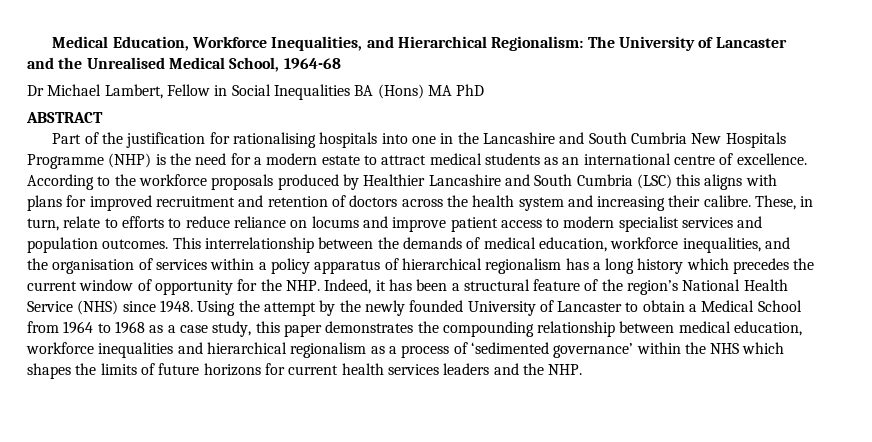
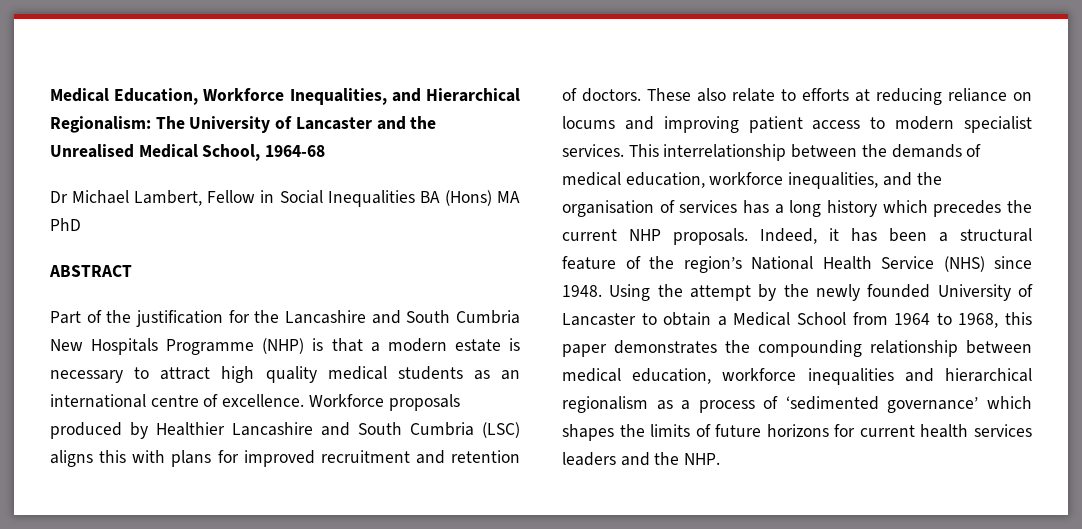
[233,132,454,148] rationalising hospitals into one in -> (250, 316) none
[169,153,427,165] the need for a modern estate to attract -> [331,338,520,352] [50,366,317,383] that a modern estate is necessary to attract high quality
[27,174,207,190] According to the workforce -> [308,394,384,407] Workforce
[676,174,743,190] this aligns -> [50,450,127,467] aligns this
[349,195,814,211] [27,218,59,231] doctors across the health system and increasing their calibre. These, in turn, -> [582,88,726,102] doctors. These also
[168,216,230,228] to reduce -> [855,88,942,105] at reducing
[392,217,447,232] improve -> [663,116,739,133] improving
[682,216,763,228] [27,237,169,253] services and population outcomes. -> [562,144,624,157] services.
[210,258,562,274] within a policy apparatus of hierarchical regionalism -> (738, 206) none
[79,279,320,295] window of opportunity for the NHP. -> [629,228,748,245] NHP proposals.
[114,321,252,337] 1968 as a case study, -> [958,313,999,328] 1968,
[636,342,740,354] within the NHS -> (979, 405) none

